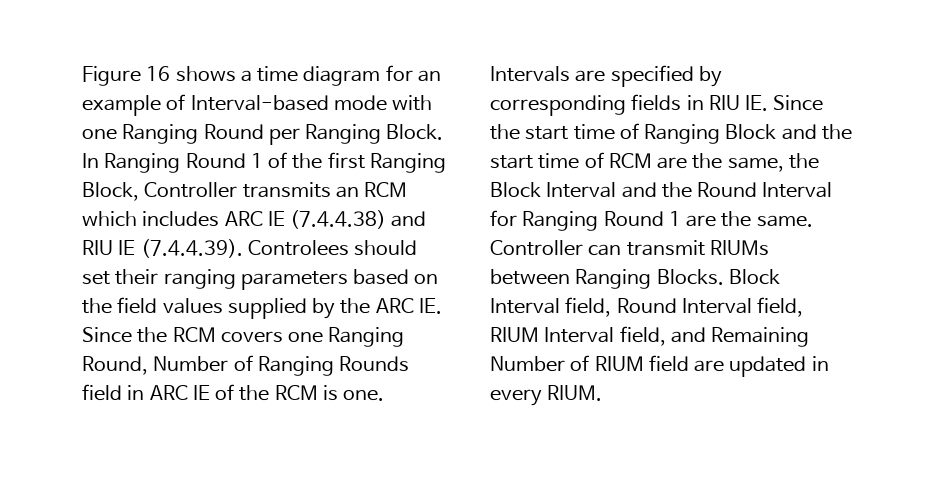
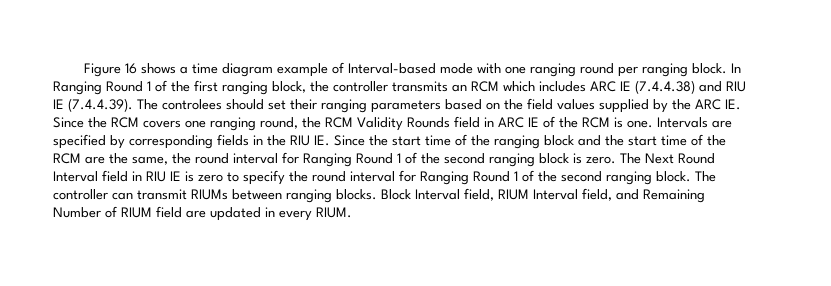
[385,65,441,82] for an -> (273, 70) none
[122,124,444,145] Ranging Round per Ranging Block. -> [529,63,727,77] ranging round per ranging block.
[369,153,446,173] [82,182,238,201] Ranging Block, Controller -> [222,81,388,95] ranging block, the controller
[247,240,349,256] Controlees -> [137,99,222,110] The controlees
[328,327,405,347] [82,355,334,376] Ranging Round, Number of Ranging -> [210,117,403,131] ranging round, the RCM Validity
(704, 102) none -> [267,135,286,146] the
[644,124,777,144] Ranging Block -> [471,135,574,149] the ranging block
(604, 160) none -> [707,135,726,146] the
[490,182,833,198] [490,210,813,231] [490,240,583,256] Block Interval and the Round Interval for Ranging Round 1 are the same. Controller -> [195,152,715,167] [53,170,716,185] [53,189,108,200] round interval for Ranging Round 1 of the second ranging block is zero. The Next Round Interval field in RIU IE is zero to specify the round interval for Ranging Round 1 of the second ranging block. The controller
[575,269,724,289] Ranging Blocks. -> [286,189,377,203] ranging blocks.
[616,297,804,317] Round Interval field, -> (494, 194) none

